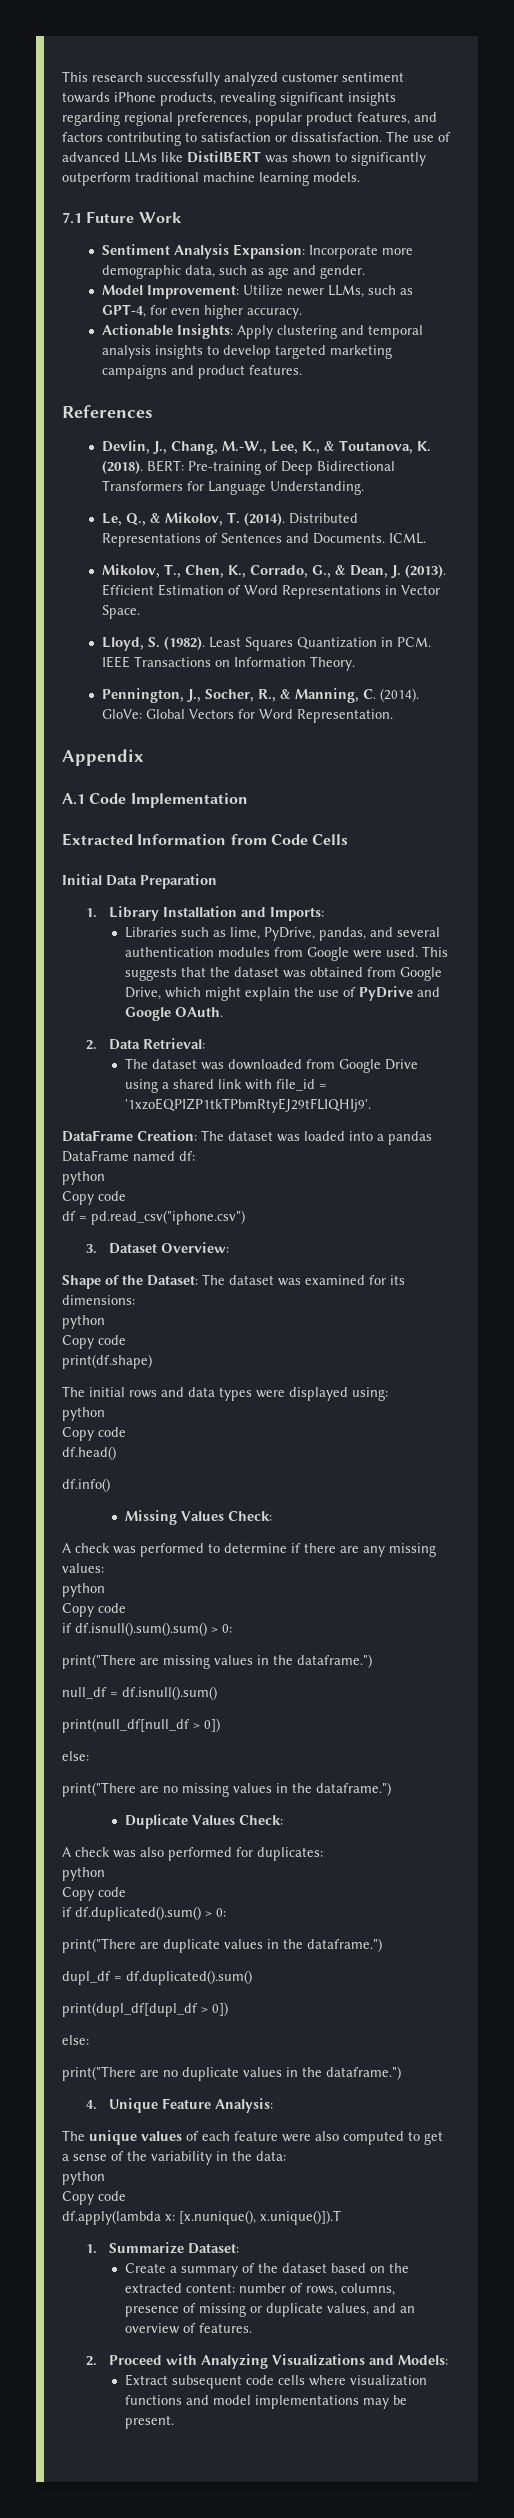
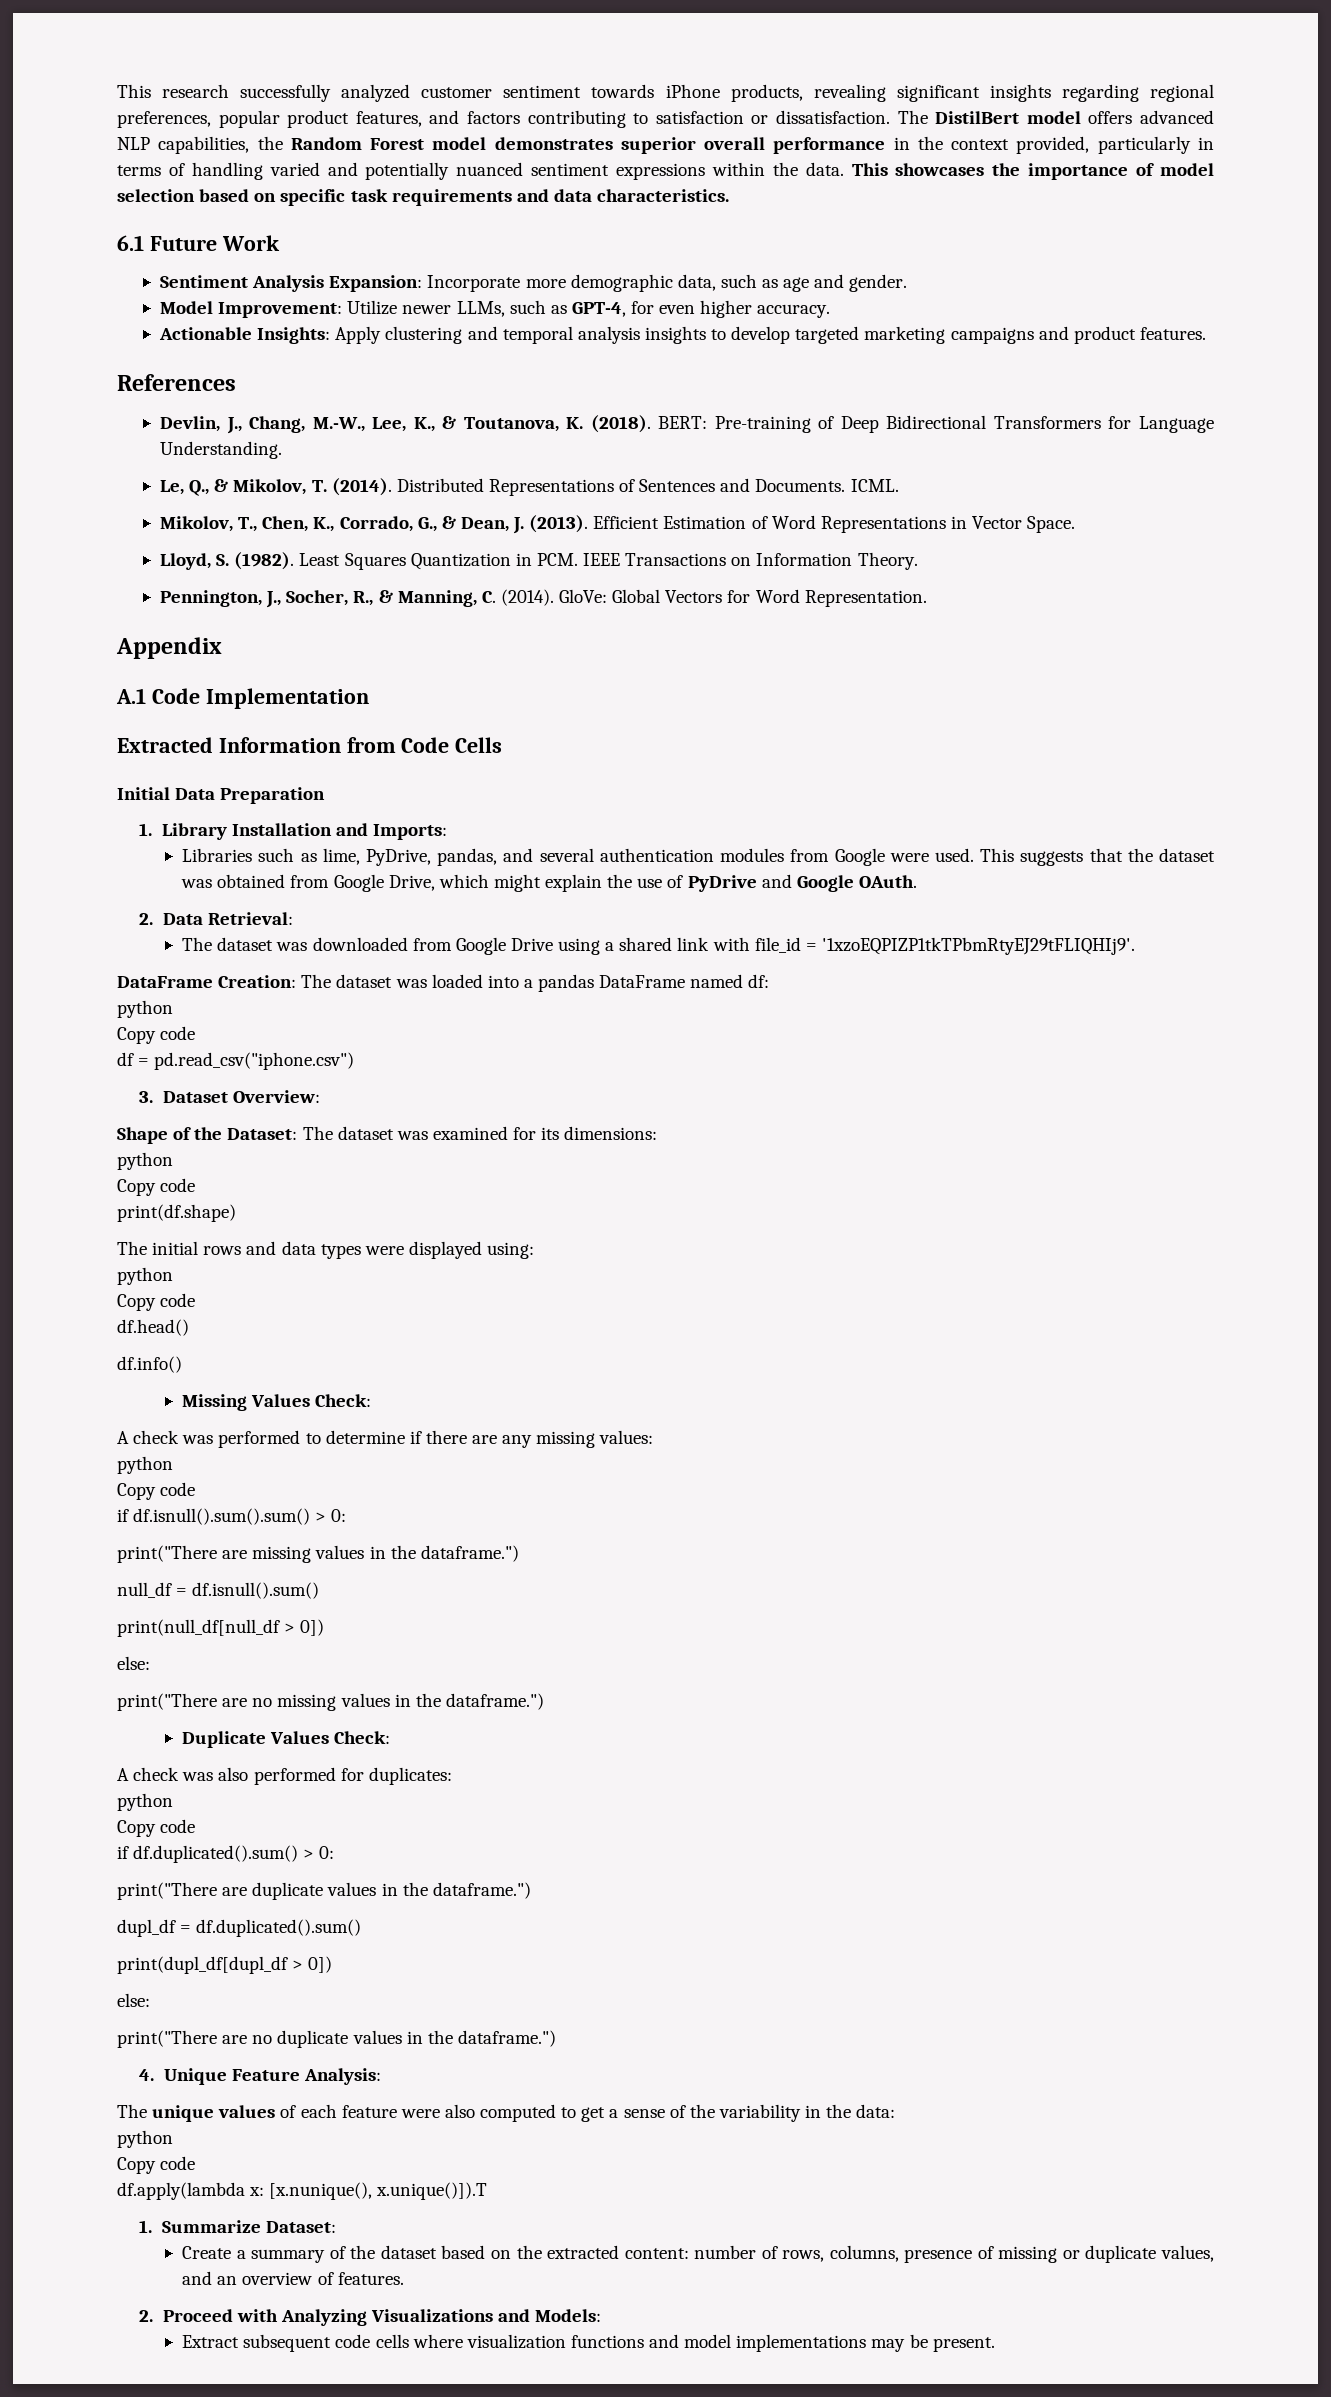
[413,132,451,142] [62,151,426,166] [62,172,360,186] [62,212,82,224] use of advanced LLMs like DistilBERT was shown to significantly outperform traditional machine learning models. // 7.1 -> [935,110,1215,124] [117,136,1214,154] [117,162,1214,180] [117,189,730,206] [117,235,144,251] DistilBert model offers advanced NLP capabilities, the Random Forest model demonstrates superior overall performance in the context provided, particularly in terms of handling varied and potentially nuanced sentiment expressions within the data. This showcases the importance of model selection based on specific task requirements and data characteristics. // 6.1

